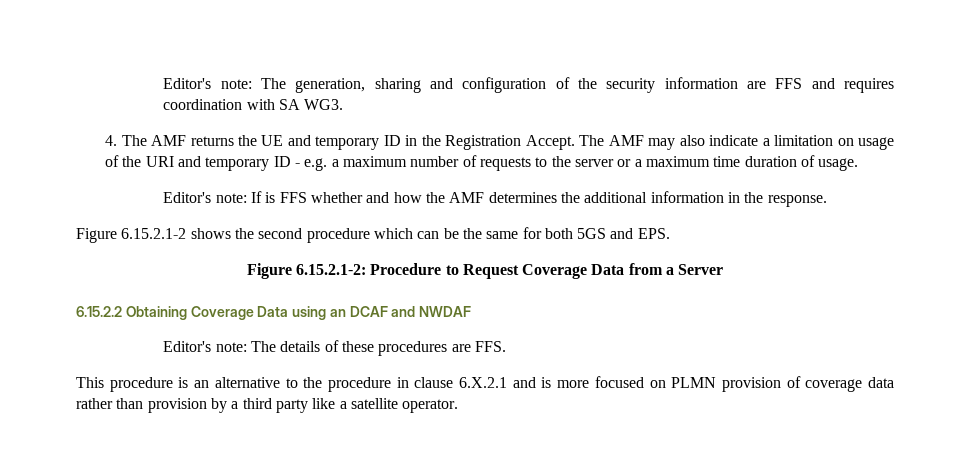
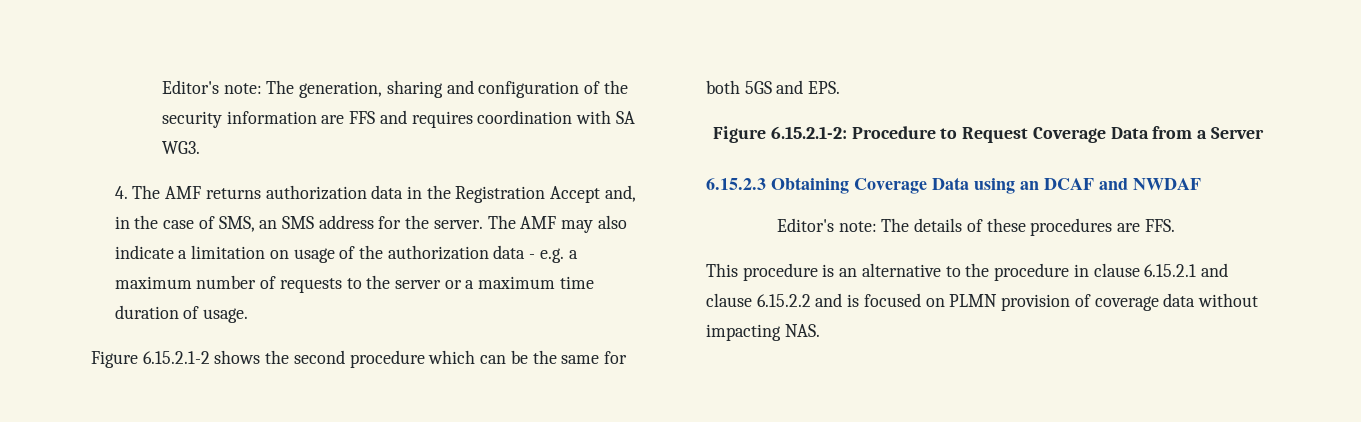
[238,135,575,150] the UE and temporary ID in the Registration Accept. -> [265,185,636,203] [114,215,483,232] authorization data in the Registration Accept and, in the case of SMS, an SMS address for the server.
[145,156,291,171] URI and temporary ID -> [387,245,526,260] authorization data
[163,191,827,207] // Editor's note: If is FFS whether and how the AMF determines the additional information in the response. -> (249, 315) none
[76,306,122,317] 6.15.2.2 -> [706,178,766,190] 6.15.2.3
[458,377,507,388] 6.X.2.1 -> [1144,263,1228,277] [706,293,811,307] 6.15.2.1 and clause 6.15.2.2
[557,380,590,388] more -> (860, 300) none
[76,398,459,413] rather than provision by a third party like a satellite operator. -> [1197,293,1258,307] [706,324,820,341] without impacting NAS.

